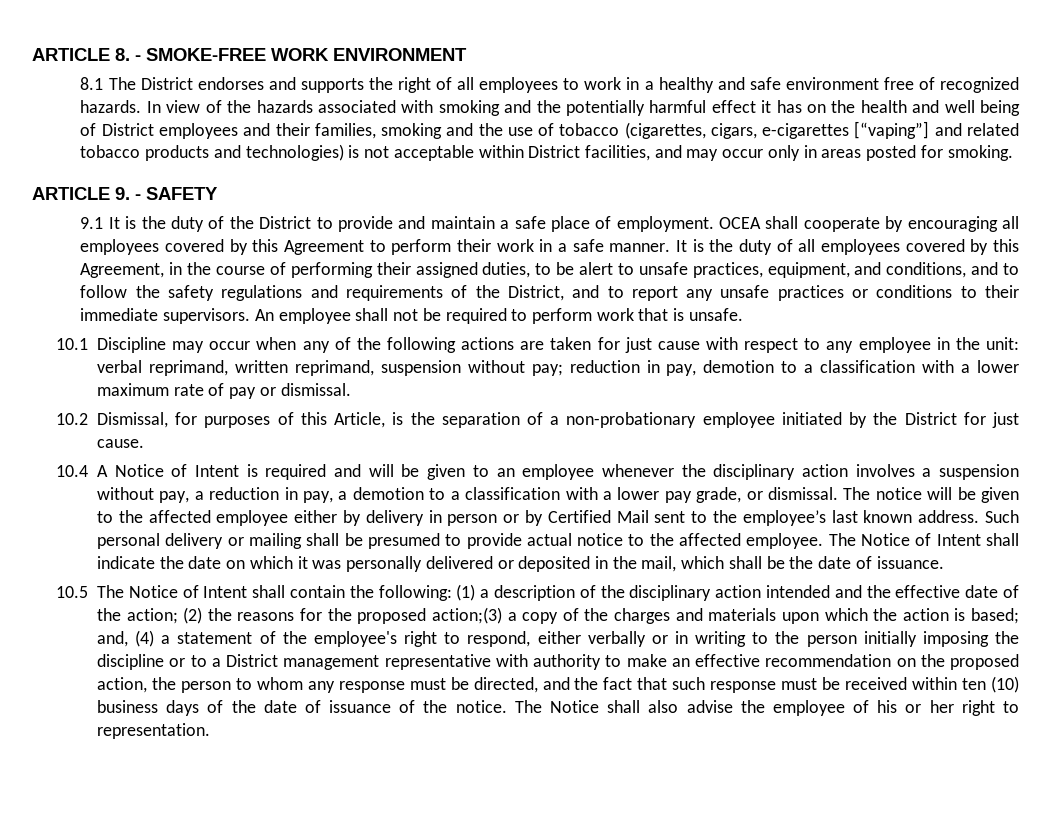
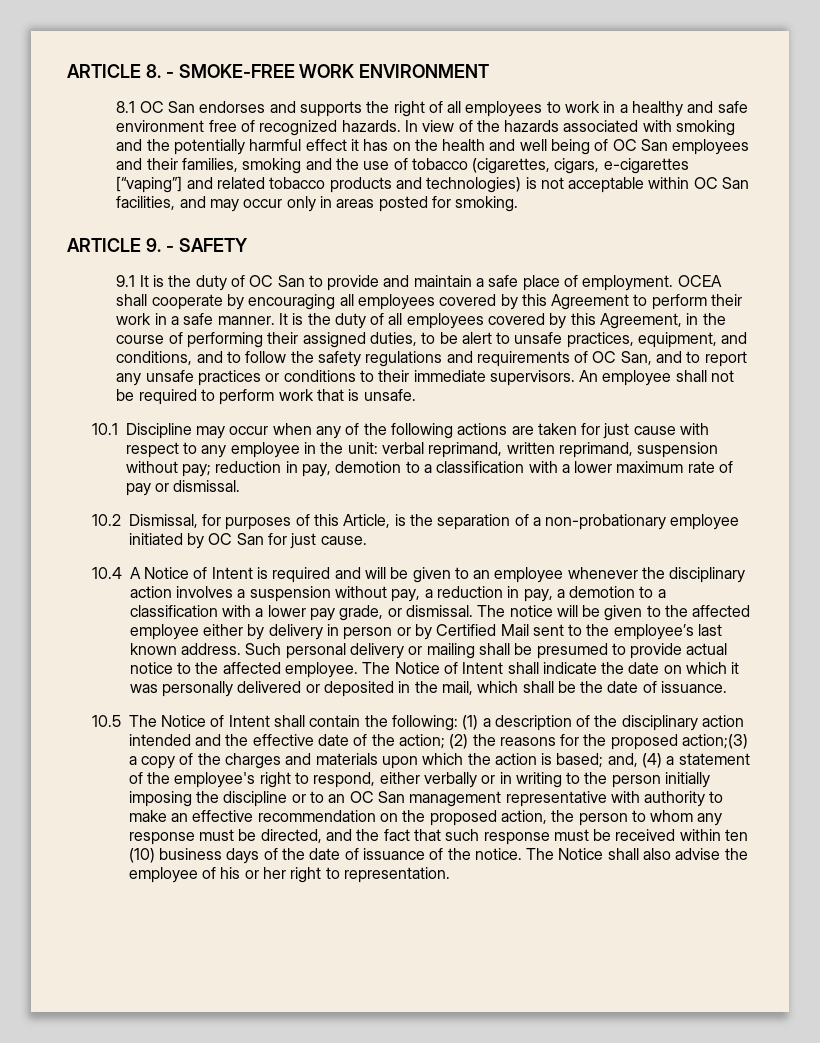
[108,77,193,90] The District -> [139,101,195,113] OC San
[101,123,154,136] District -> [612,139,669,151] OC San
[528,145,581,158] District -> [693,177,750,189] OC San
[229,216,312,229] the District -> [249,275,305,287] OC San
[475,285,564,301] the District, -> [592,351,652,365] OC San,
[873,412,957,425] the District -> [208,533,264,545] OC San
[211,654,278,667] a District -> [328,791,405,803] an OC San

